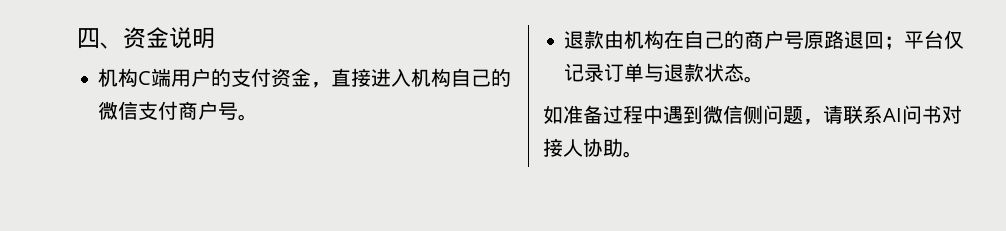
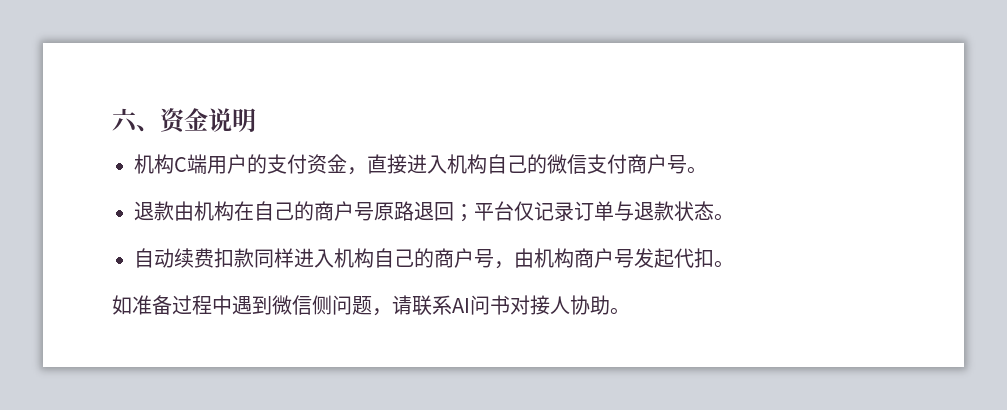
[77,28,100,49] 四 -> [112,108,138,133] 六
(765, 79) none -> [134,248,734,269] // 自动续费扣款同样进入机构自己的商户号，由机构商户号发起代扣。

